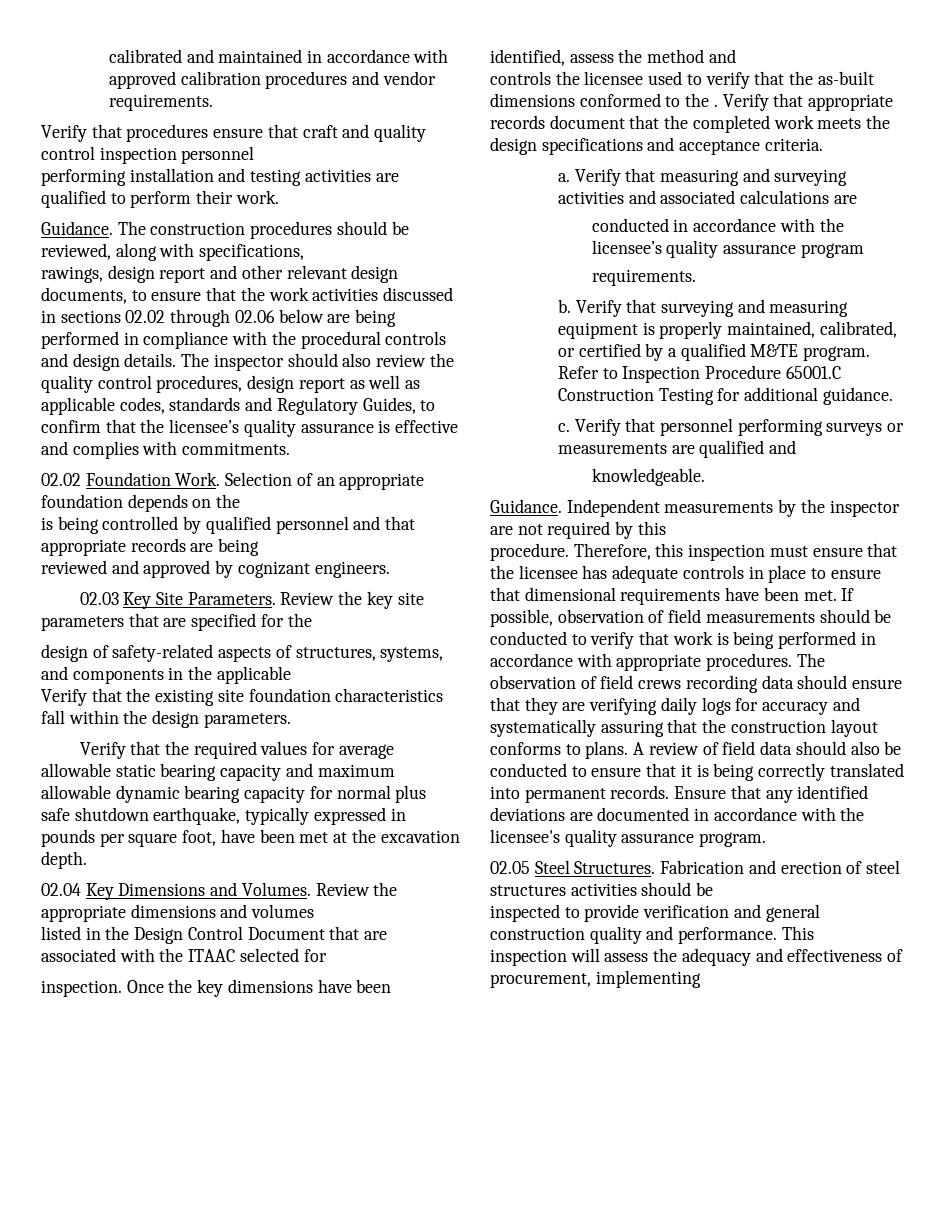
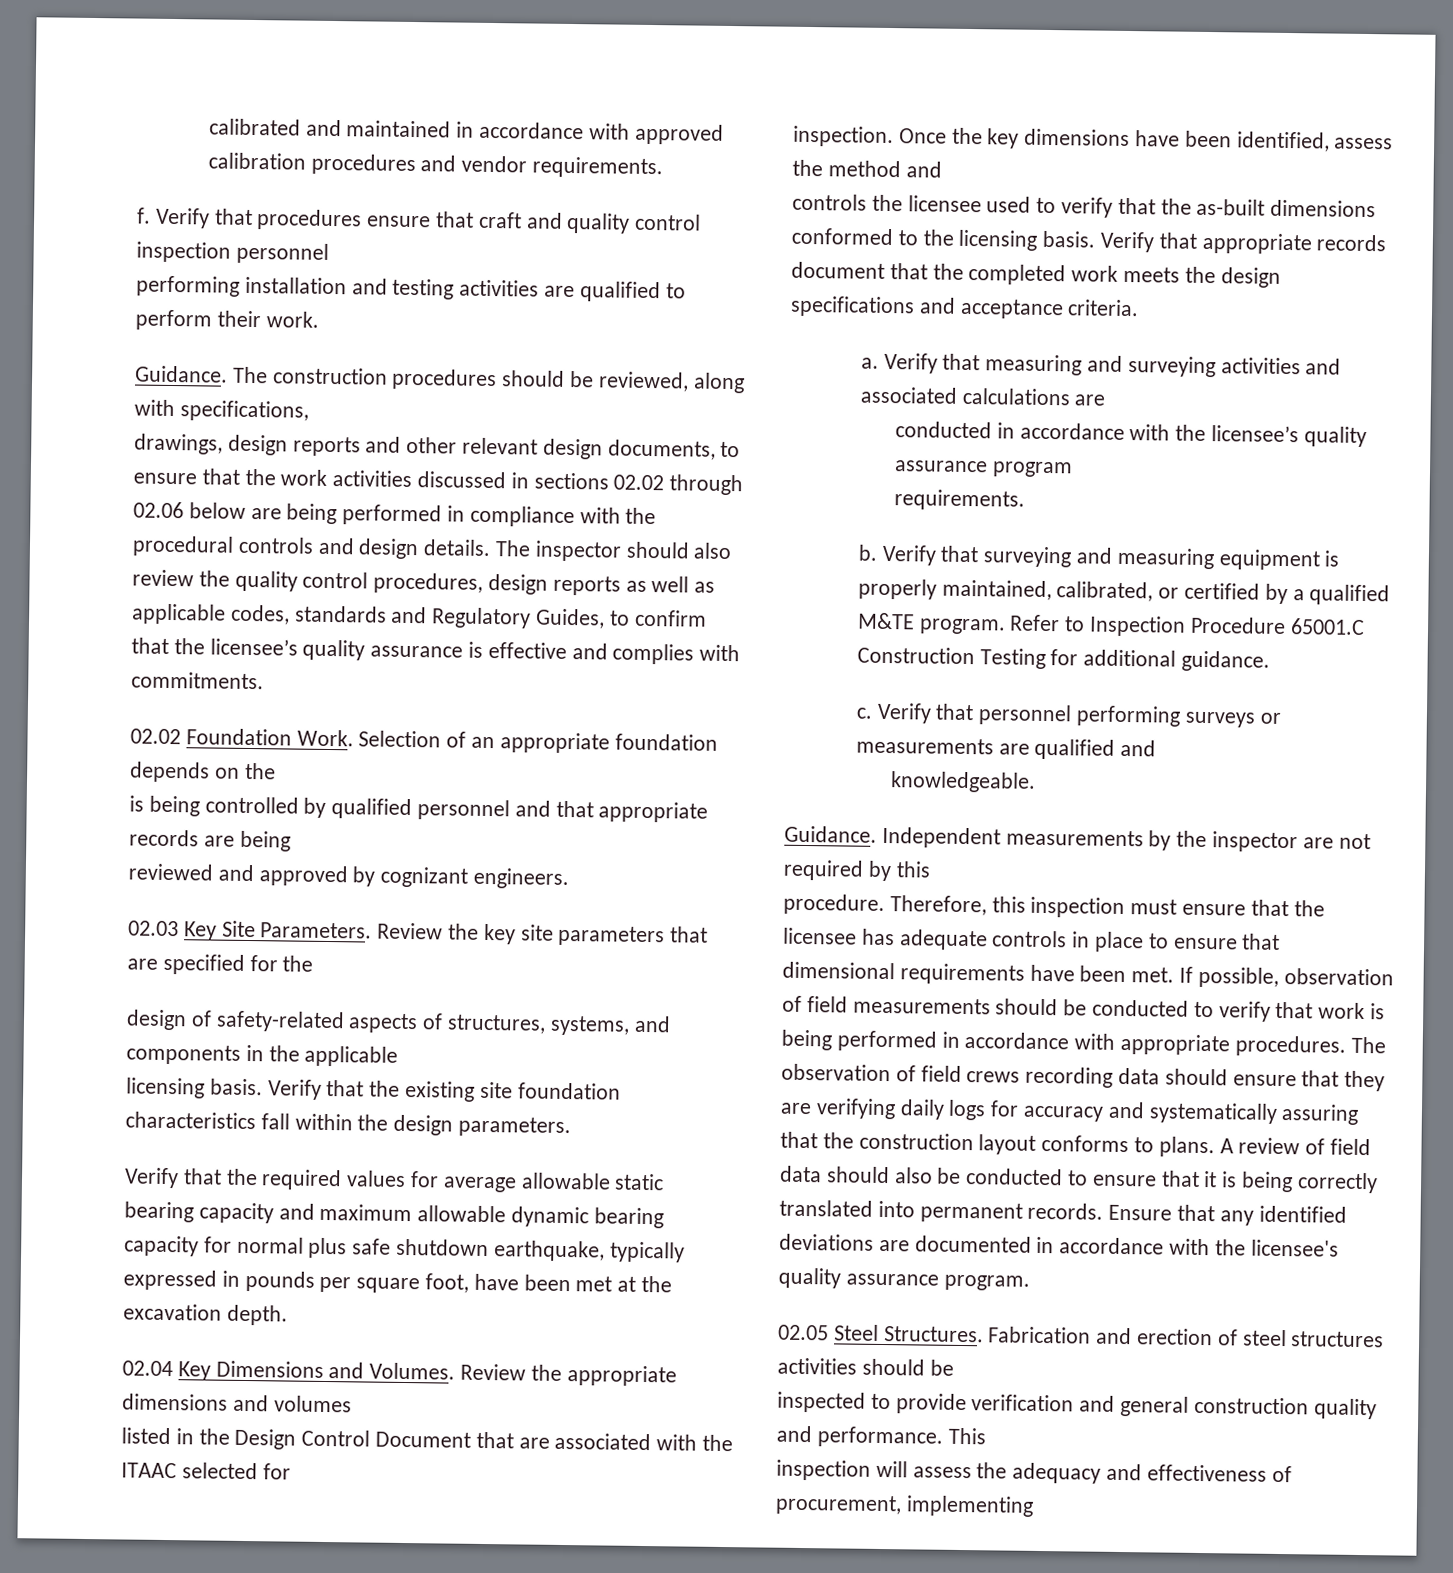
(213, 102) none -> [137,207,151,224] f.
[41,265,206,283] rawings, design report -> [134,433,361,457] drawings, design reports
[298,378,345,393] report -> [552,575,621,596] reports
(291, 675) none -> [126,1077,263,1099] licensing basis.
[713,104,718,107] . -> [958,229,1097,251] licensing basis.

